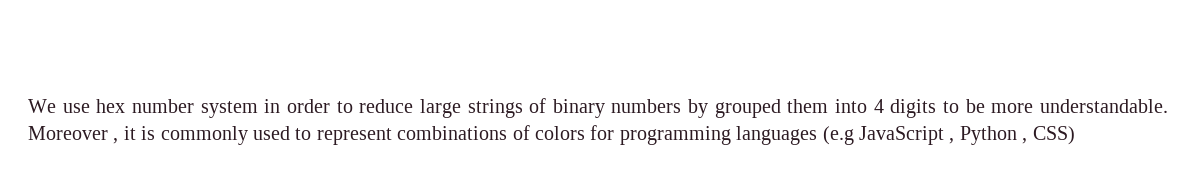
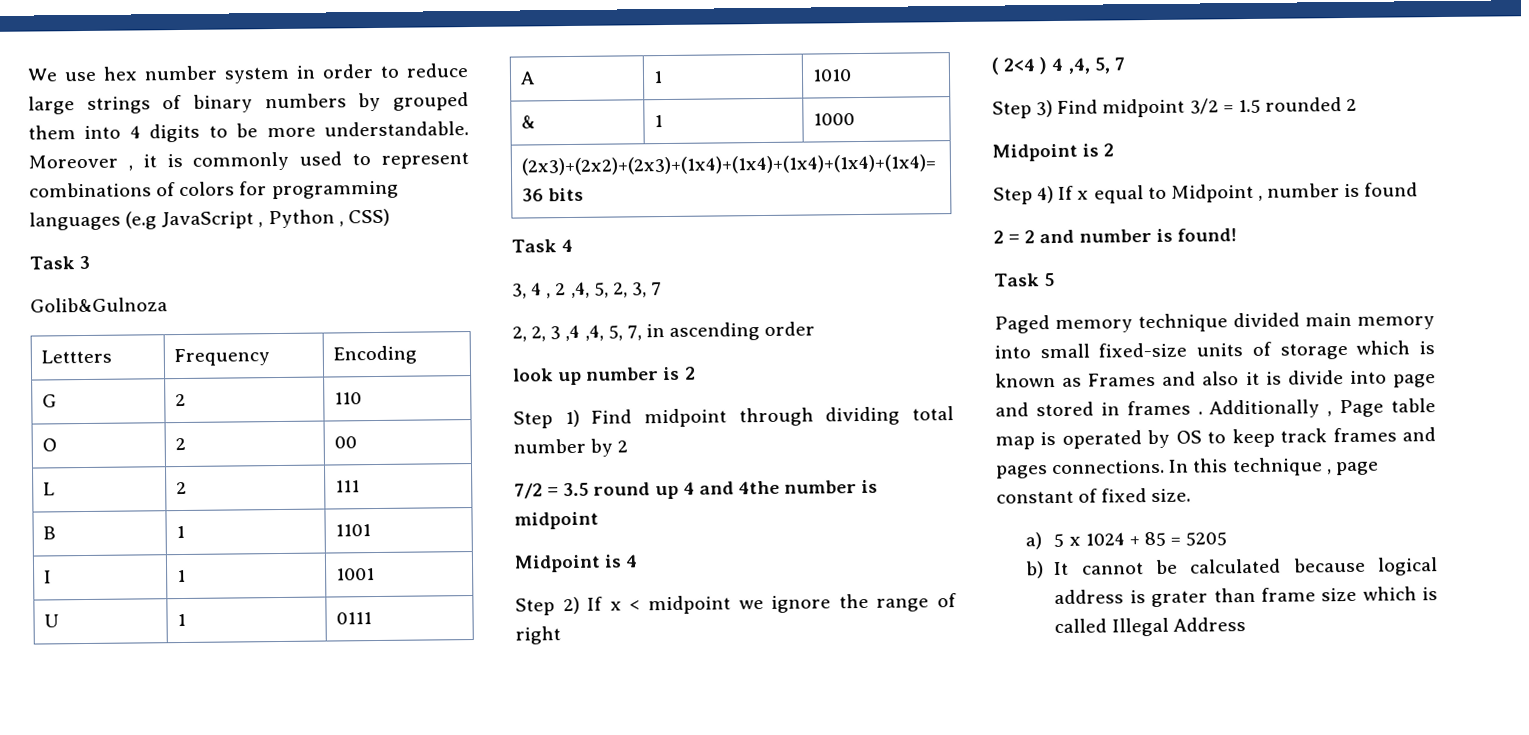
(1075, 135) none -> [29,255,91,270] [30,297,168,313] [41,349,113,364] [174,348,271,367] [333,345,418,365] [42,394,58,408] [175,393,187,407] [334,392,363,405] [42,438,58,452] [175,437,187,451] [334,436,358,449] [43,482,56,496] [176,481,188,495] [335,480,361,493] [43,526,57,540] [176,525,186,539] [335,524,372,537] [44,570,53,584] [177,569,187,583] [336,568,376,581] [44,614,60,628] [177,613,187,627] [336,612,373,625] [520,71,536,85] [653,71,664,84] [812,69,853,82] [521,115,537,129] [654,115,664,128] [813,113,856,126] [521,154,937,176] [522,187,585,202] [511,238,574,253] [512,281,663,299] [512,321,816,342] [512,366,696,386] [513,406,954,429] [513,438,629,457] [514,479,879,500] [514,511,599,530] [514,554,639,573] [515,593,957,616] [515,626,561,645] [991,57,1125,75] [992,97,1358,119] [992,143,1115,162] [993,182,1419,205] [993,228,1237,244] [994,273,1056,287] [994,312,1435,334] [994,340,1435,360] [995,370,1436,388] [995,398,1436,419] [995,427,1436,450] [996,457,1379,479] [996,488,1192,504] [1024,531,1228,550] [1025,557,1438,579] [1054,586,1438,608] [1054,617,1246,637] // Task 3 // Golib&Gulnoza // Lettters | Frequency | Encoding // G | 2 | 110 // O | 2 | 00 // L | 2 | 111 // B | 1 | 1101 // I | 1 | 1001 // U | 1 | 0111 // A | 1 | 1010 // & | 1 | 1000 // (2x3)+(2x2)+(2x3)+(1x4)+(1x4)+(1x4)+(1x4)+(1x4)= 36 bits // Task 4 // 3, 4 , 2 ,4, 5, 2, 3, 7 // 2, 2, 3 ,4 ,4, 5, 7, in ascending order // look up number is 2 // Step 1) Find midpoint through dividing total number by 2 // 7/2 = 3.5 round up 4 and 4the number is midpoint // Midpoint is 4 // Step 2) If x < midpoint we ignore the range of right // ( 2<4 ) 4 ,4, 5, 7 // Step 3) Find midpoint 3/2 = 1.5 rounded 2 // Midpoint is 2 // Step 4) If x equal to Midpoint , number is found // 2 = 2 and number is found! // Task 5 // Paged memory technique divided main memory into small fixed-size units of storage which is known as Frames and also it is divide into page and stored in frames . Additionally , Page table map is operated by OS to keep track frames and pages connections. In this technique , page constant of fixed size. // a) 5 x 1024 + 85 = 5205 // b) It cannot be calculated because logical address is grater than frame size which is called Illegal Address

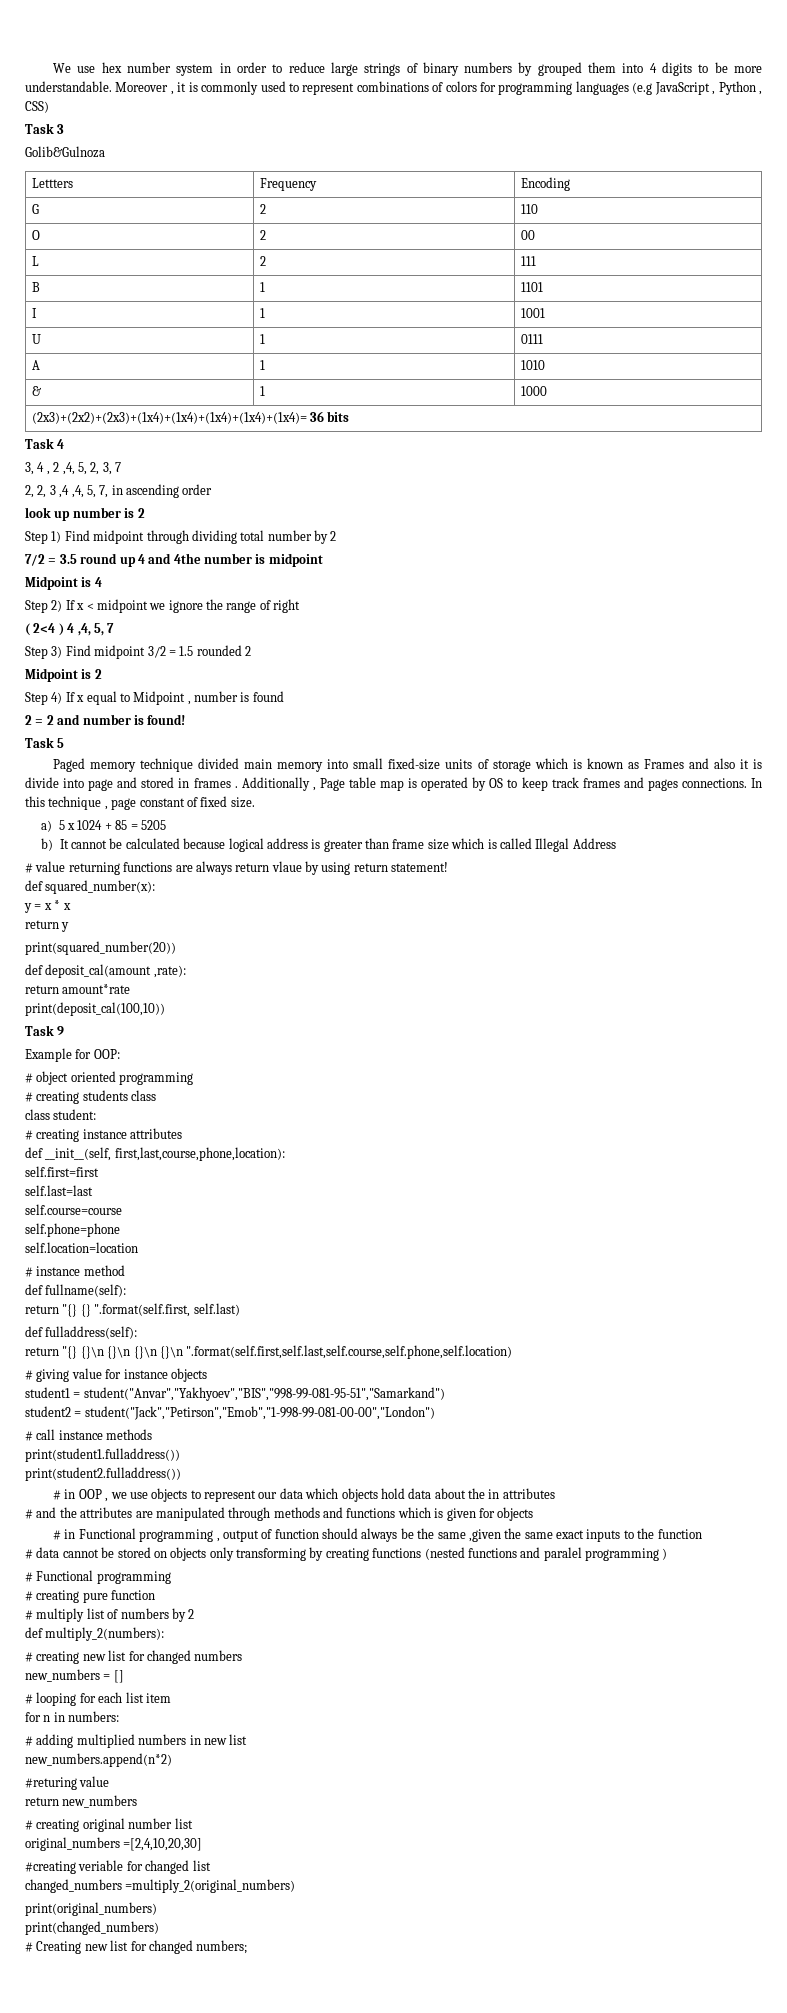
[1151,590,1209,608] grater -> [323,840,363,852] greater
(1246, 624) none -> [25,861,449,875] [25,880,156,894] [24,900,71,913] [25,920,70,932] [25,941,176,955] [25,964,186,978] [25,984,131,994] [25,1002,165,1016] [25,1025,65,1036] [25,1048,120,1062] [25,1071,194,1085] [25,1090,157,1104] [25,1109,97,1120] [25,1128,183,1142] [25,1147,285,1161] [25,1166,99,1177] [25,1185,93,1196] [25,1204,122,1215] [25,1223,120,1237] [25,1242,138,1253] [25,1265,125,1277] [25,1284,127,1297] [25,1303,240,1317] [25,1326,138,1339] [25,1345,513,1359] [25,1368,207,1382] [25,1387,445,1401] [25,1406,435,1420] [25,1429,153,1441] [25,1448,180,1462] [25,1467,181,1481] [53,1488,555,1502] [25,1507,534,1521] [53,1528,702,1542] [25,1547,668,1561] [25,1570,171,1584] [25,1590,156,1603] [25,1608,195,1622] [25,1627,165,1641] [25,1650,243,1664] [25,1669,124,1683] [25,1692,171,1706] [25,1711,120,1722] [25,1734,248,1748] [25,1753,172,1767] [25,1776,110,1790] [25,1795,138,1808] [25,1818,193,1832] [25,1837,203,1851] [25,1860,211,1874] [25,1879,296,1893] [25,1902,157,1916] [25,1921,159,1935] [25,1940,248,1954] // # value returning functions are always return vlaue by using return statement! // def squared_number(x): // y = x * x // return y // print(squared_number(20)) // def deposit_cal(amount ,rate): // return amount*rate // print(deposit_cal(100,10)) // Task 9 // Example for OOP: // # object oriented programming // # creating students class // class student: // # creating instance attributes // def __init__(self, first,last,course,phone,location): // self.first=first // self.last=last // self.course=course // self.phone=phone // self.location=location // # instance method // def fullname(self): // return "{} {} ".format(self.first, self.last) // def fulladdress(self): // return "{} {}\n {}\n {}\n {}\n ".format(self.first,self.last,self.course,self.phone,self.location) // # giving value for instance objects // student1 = student("Anvar","Yakhyoev","BIS","998-99-081-95-51","Samarkand") // student2 = student("Jack","Petirson","Emob","1-998-99-081-00-00","London") // # call instance methods // print(student1.fulladdress()) // print(student2.fulladdress()) // # in OOP , we use objects to represent our data which objects hold data about the in attributes // # and the attributes are manipulated through methods and functions which is given for objects // # in Functional programming , output of function should always be the same ,given the same exact inputs to the function // # data cannot be stored on objects only transforming by creating functions (nested functions and paralel programming ) // # Functional programming // # creating pure function // # multiply list of numbers by 2 // def multiply_2(numbers): // # creating new list for changed numbers // new_numbers = [] // # looping for each list item // for n in numbers: // # adding multiplied numbers in new list // new_numbers.append(n*2) // #returing value // return new_numbers // # creating original number list // original_numbers =[2,4,10,20,30] // #creating veriable for changed list // changed_numbers =multiply_2(original_numbers) // print(original_numbers) // print(changed_numbers) // # Creating new list for changed numbers;

